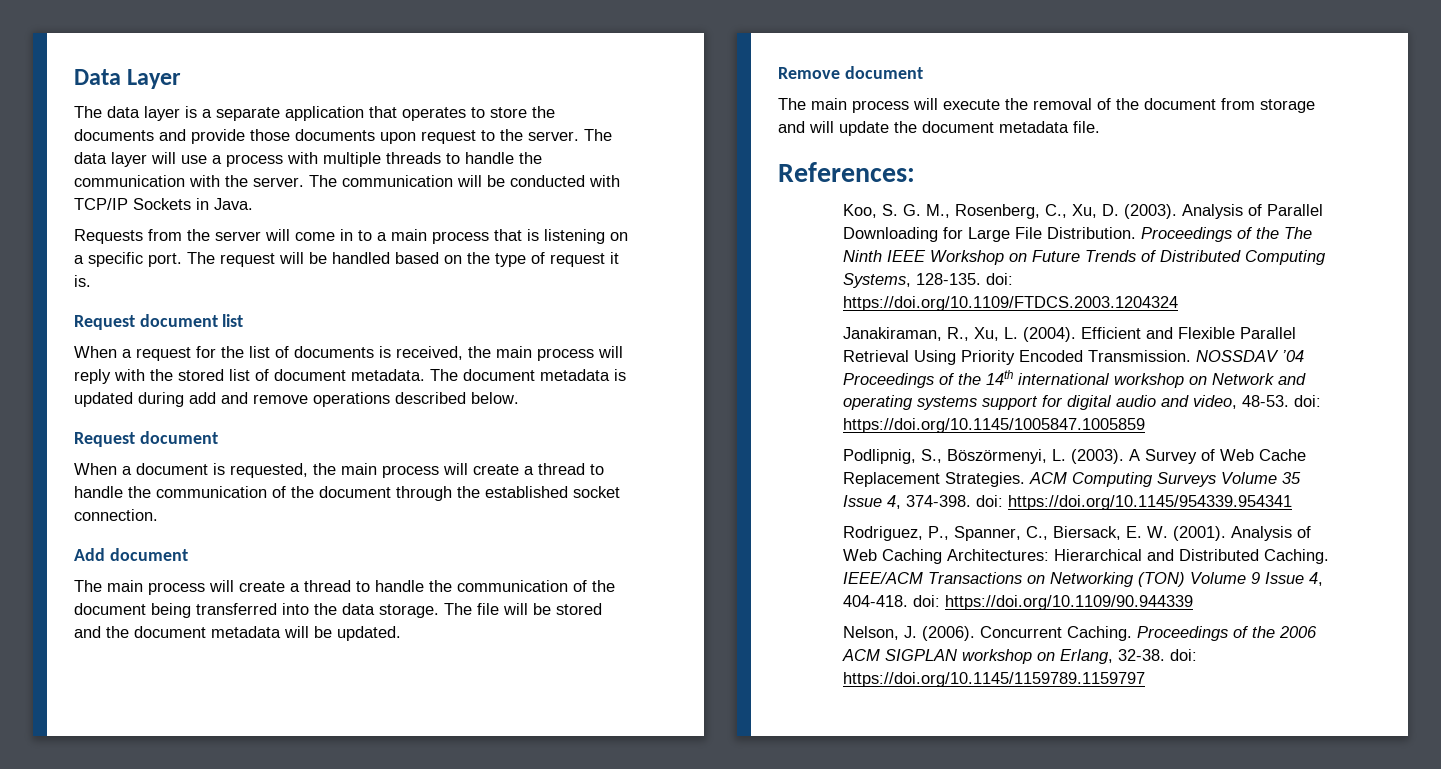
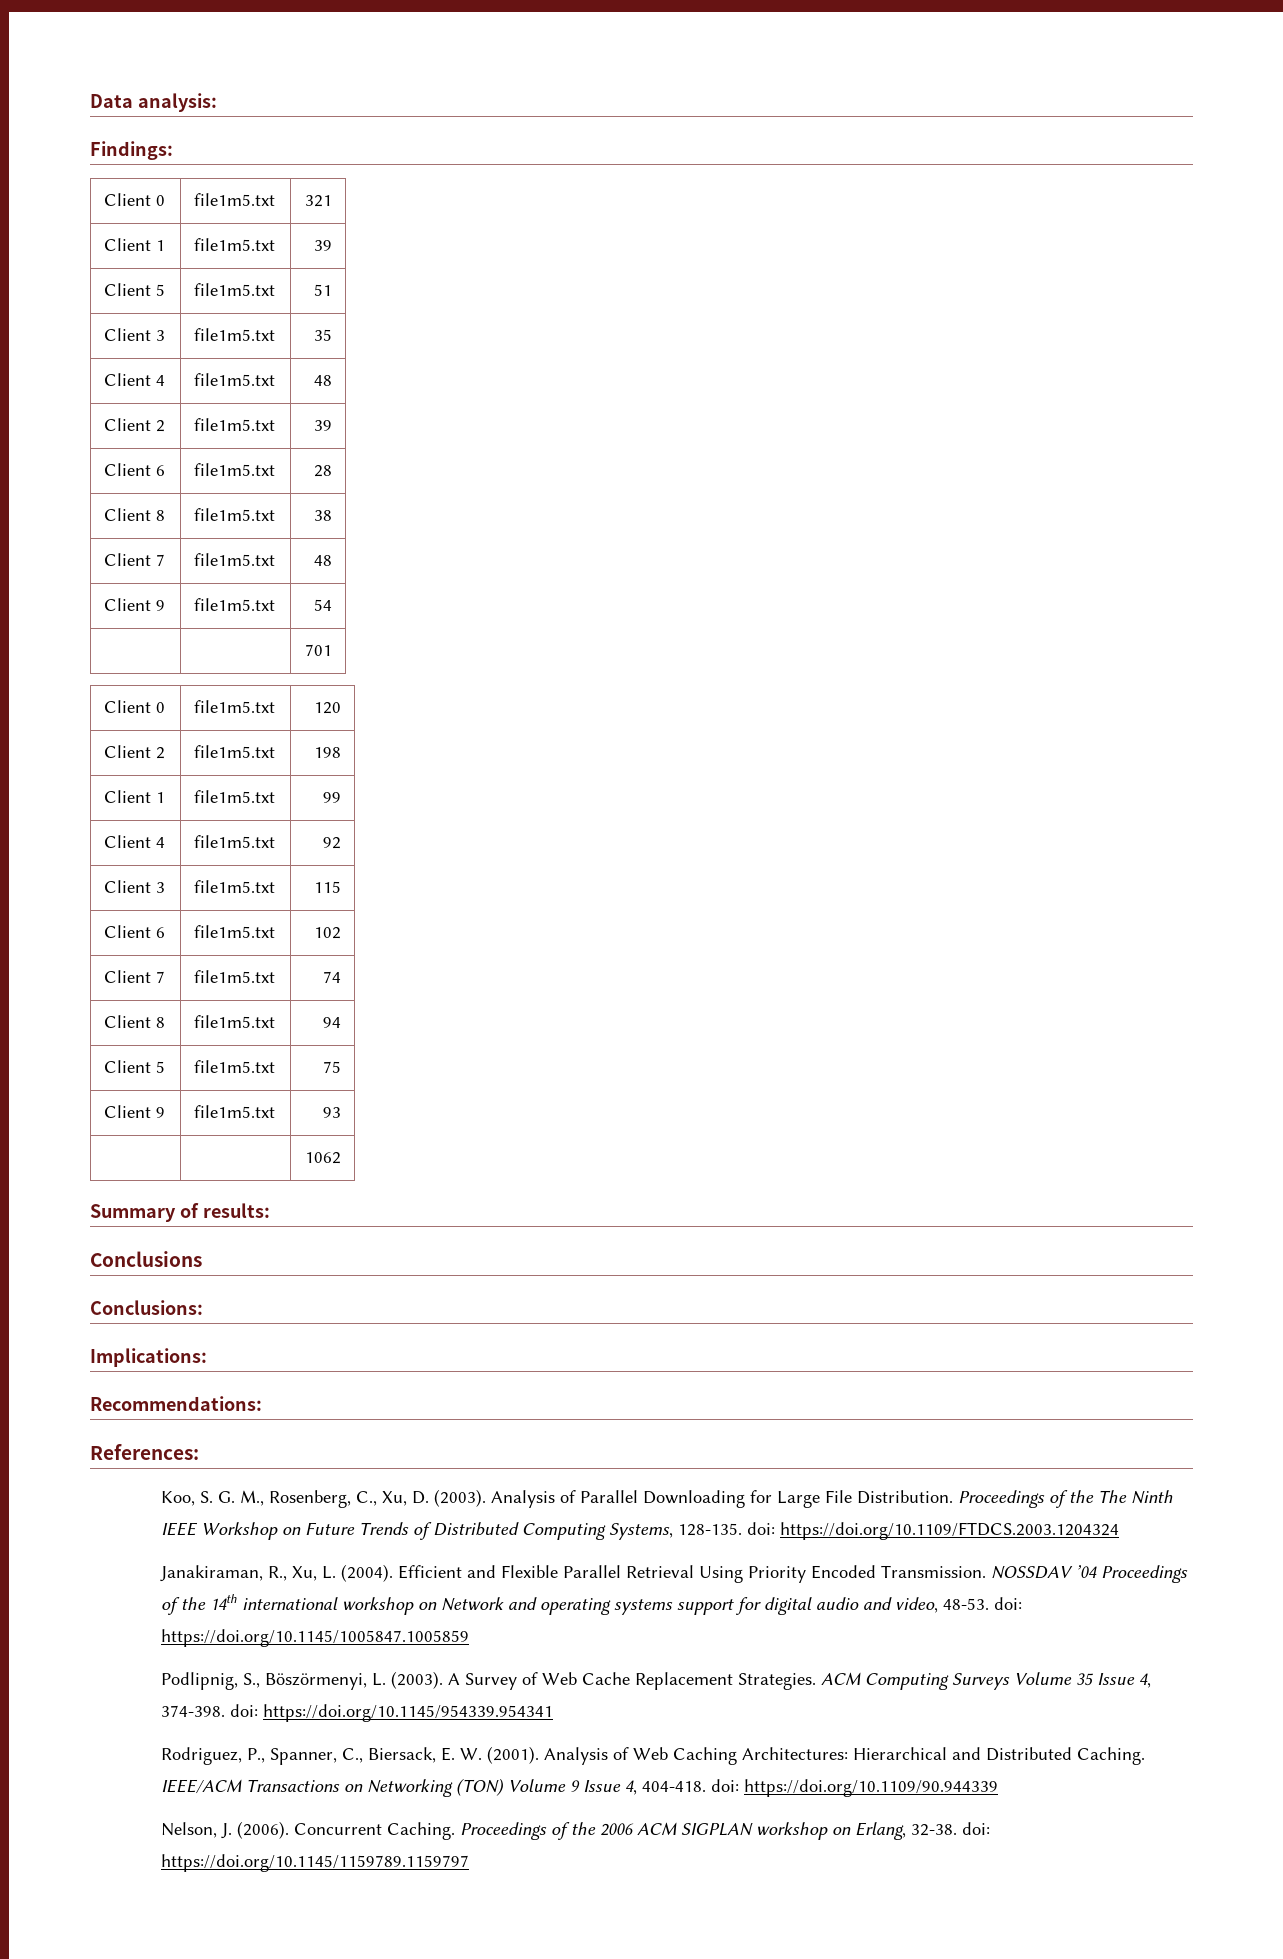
[127,69,182,89] [74,106,555,121] [74,129,612,144] [74,152,542,167] [74,175,620,187] [74,198,253,210] [74,229,628,244] [74,252,619,267] [74,275,91,287] [74,314,244,330] [74,346,623,361] [74,369,626,384] [74,392,519,407] [74,431,218,447] [74,463,604,478] [74,486,620,501] [74,509,158,521] [74,548,188,561] [74,580,615,595] [74,603,602,618] [74,626,401,641] [778,66,923,79] [778,98,1315,113] [778,121,1100,136] Layer // The data layer is a separate application that operates to store the documents and provide those documents upon request to the server. The data layer will use a process with multiple threads to handle the communication with the server. The communication will be conducted with TCP/IP Sockets in Java. // Requests from the server will come in to a main process that is listening on a specific port. The request will be handled based on the type of request it is. // Request document list // When a request for the list of documents is received, the main process will reply with the stored list of document metadata. The document metadata is updated during add and remove operations described below. // Request document // When a document is requested, the main process will create a thread to handle the communication of the document through the established socket connection. // Add document // The main process will create a thread to handle the communication of the document being transferred into the data storage. The file will be stored and the document metadata will be updated. // Remove document // The main process will execute the removal of the document from storage and will update the document metadata file. -> [137,93,217,112] [90,141,173,160] [103,193,165,206] [193,193,275,206] [305,195,333,207] [103,238,165,251] [193,238,275,251] [314,240,333,251] [103,283,165,296] [193,283,275,296] [314,284,333,296] [103,328,165,341] [193,328,275,341] [314,329,333,341] [103,373,165,386] [193,373,275,386] [314,375,333,386] [103,418,165,432] [193,418,275,431] [314,420,333,431] [103,463,165,476] [193,463,275,476] [314,465,333,477] [103,508,165,521] [193,508,275,521] [314,510,333,521] [103,553,165,566] [193,553,275,566] [314,555,333,566] [103,598,165,611] [193,598,275,611] [314,599,333,611] [305,644,333,656] [103,700,165,713] [193,700,275,713] [314,702,342,714] [103,745,165,759] [193,745,275,758] [314,747,342,758] [103,790,165,803] [193,790,275,803] [323,792,342,803] [103,835,165,848] [193,835,275,848] [323,837,342,849] [103,880,165,893] [193,880,275,893] [314,881,342,893] [103,925,165,938] [193,925,275,938] [314,927,342,939] [103,970,165,983] [193,970,275,983] [323,971,342,983] [103,1015,165,1028] [193,1015,275,1028] [323,1017,342,1028] [103,1060,165,1073] [193,1060,275,1073] [323,1061,342,1073] [103,1105,165,1118] [193,1105,275,1118] [323,1107,342,1118] [305,1152,342,1164] [90,1203,270,1222] [90,1251,202,1267] [90,1300,203,1315] [90,1348,207,1367] [90,1396,262,1411] analysis: // Findings: // Client 0 | file1m5.txt | 321 // Client 1 | file1m5.txt | 39 // Client 5 | file1m5.txt | 51 // Client 3 | file1m5.txt | 35 // Client 4 | file1m5.txt | 48 // Client 2 | file1m5.txt | 39 // Client 6 | file1m5.txt | 28 // Client 8 | file1m5.txt | 38 // Client 7 | file1m5.txt | 48 // Client 9 | file1m5.txt | 54 // | | 701 // Client 0 | file1m5.txt | 120 // Client 2 | file1m5.txt | 198 // Client 1 | file1m5.txt | 99 // Client 4 | file1m5.txt | 92 // Client 3 | file1m5.txt | 115 // Client 6 | file1m5.txt | 102 // Client 7 | file1m5.txt | 74 // Client 8 | file1m5.txt | 94 // Client 5 | file1m5.txt | 75 // Client 9 | file1m5.txt | 93 // | | 1062 // Summary of results: // Conclusions // Conclusions: // Implications: // Recommendations:

